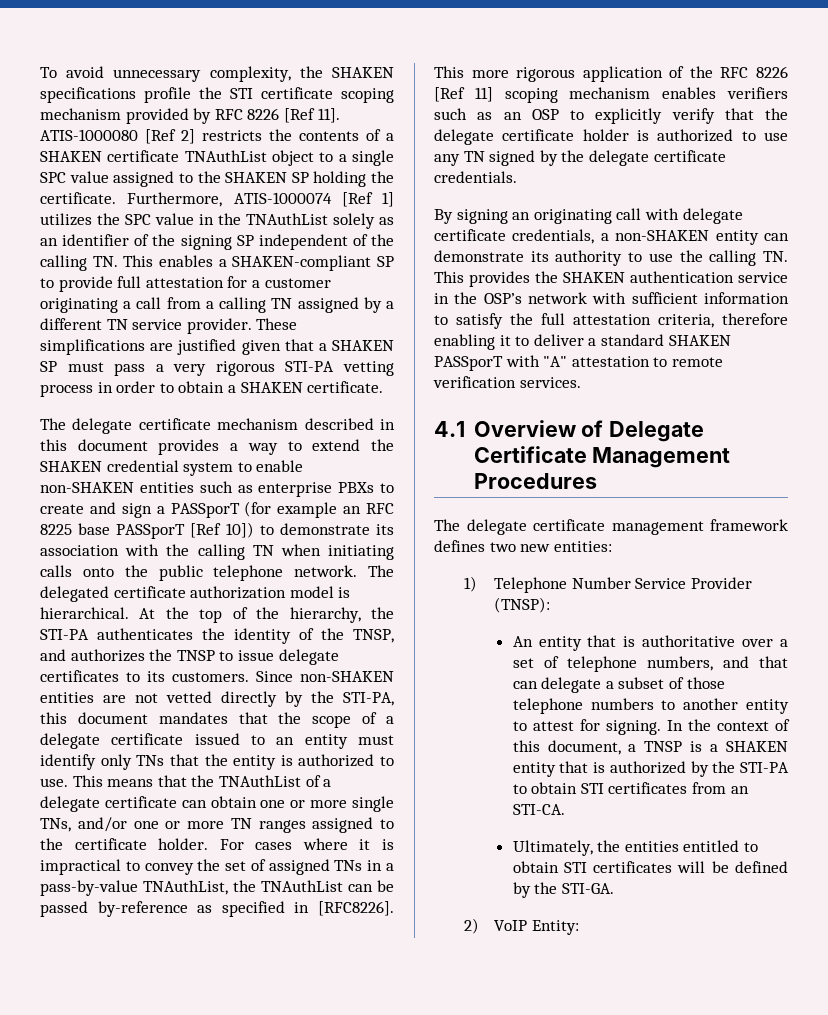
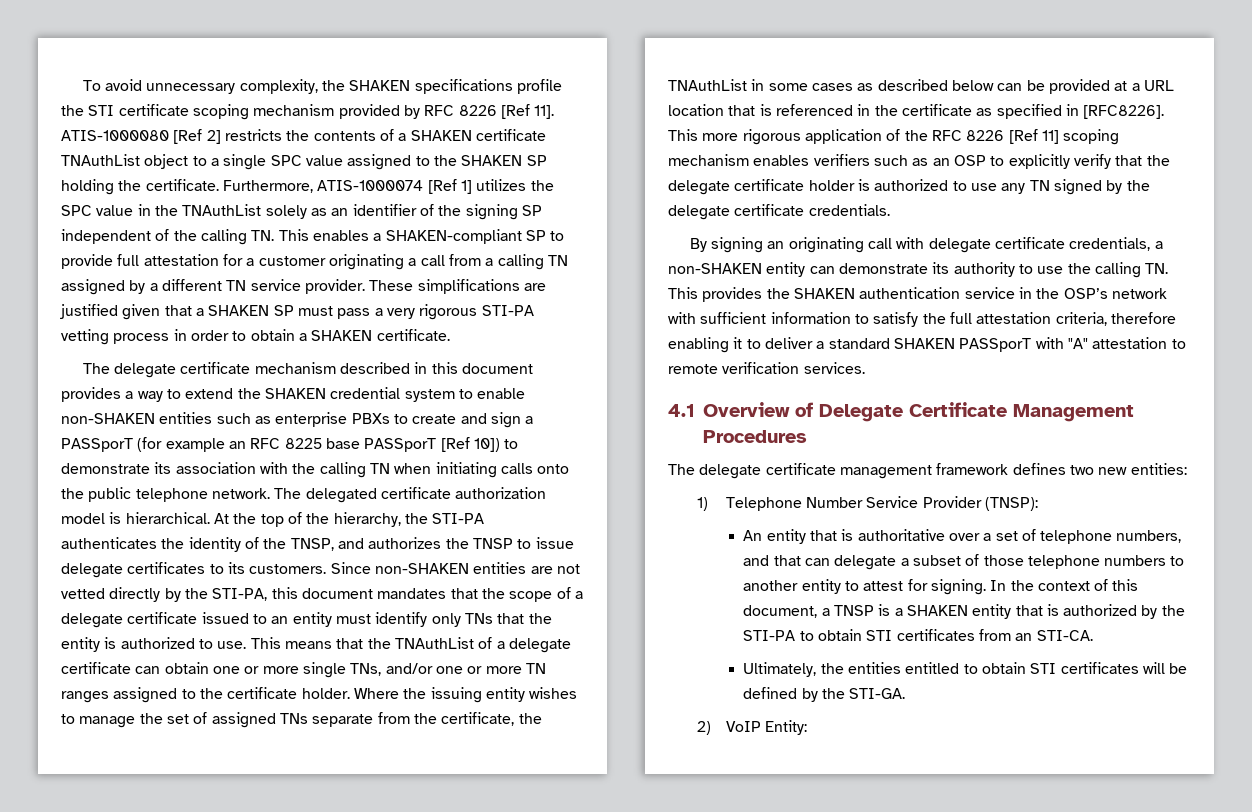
[219,838,394,850] [40,859,194,875] For cases where it is impractical to convey -> [353,687,578,703] [61,714,136,728] Where the issuing entity wishes to manage
[367,860,394,871] [40,880,394,896] [40,901,188,917] in a pass-by-value TNAuthList, the TNAuthList can be passed by-reference -> [312,712,542,727] [668,79,1174,94] [668,104,972,116] separate from the certificate, the TNAuthList in some cases as described below can be provided at a URL location that is referenced in the certificate

